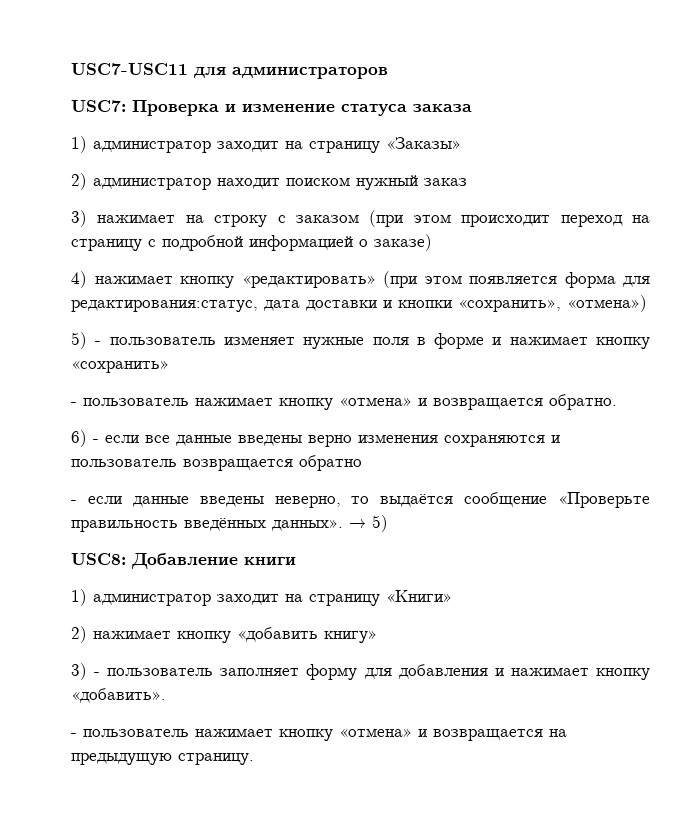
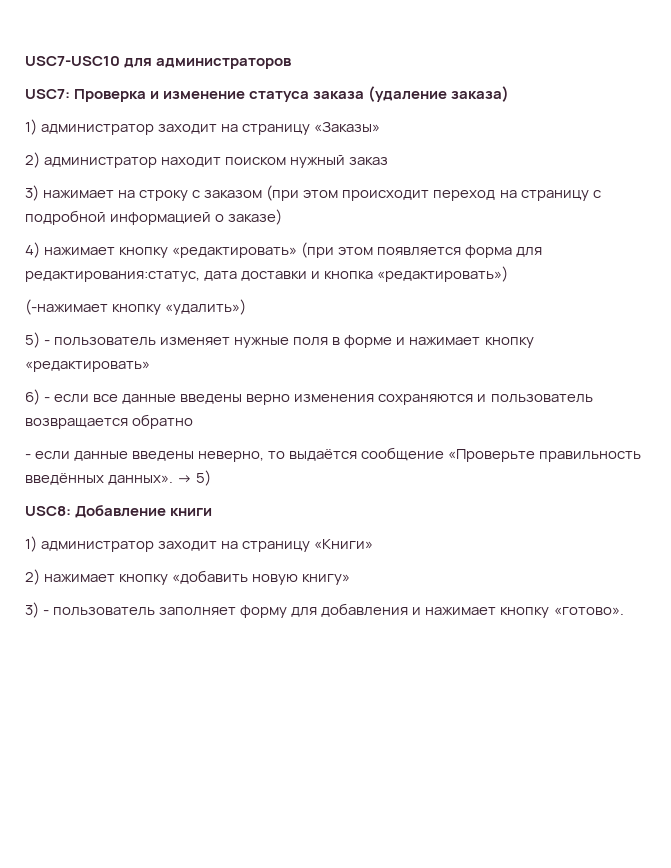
[71,63,188,75] USC7-USC11 -> [25,56,120,66] USC7-USC10
(472, 108) none -> [368,86,510,102] (удаление заказа)
[398,295,647,312] кнопки «сохранить», «отмена») -> [324,266,509,282] [25,299,247,315] кнопка «редактировать») // (-нажимает кнопку «удалить»)
[71,360,169,373] [71,394,617,410] «сохранить» // - пользователь нажимает кнопку «отмена» и возвращается обратно. -> [25,361,150,372] «редактировать»
(318, 634) none -> [252,574,299,585] новую
[71,688,166,703] [71,728,567,741] [71,753,254,765] «добавить». // - пользователь нажимает кнопку «отмена» и возвращается на предыдущую страницу. -> [553,607,624,615] «готово».

